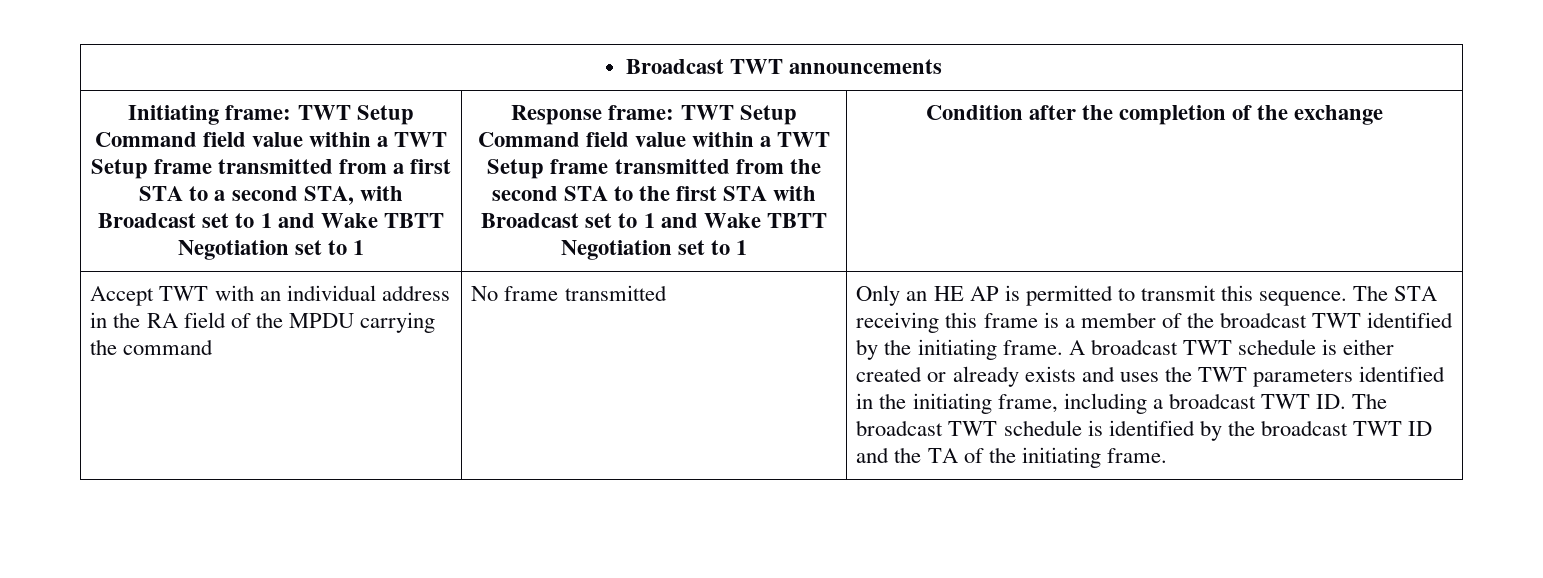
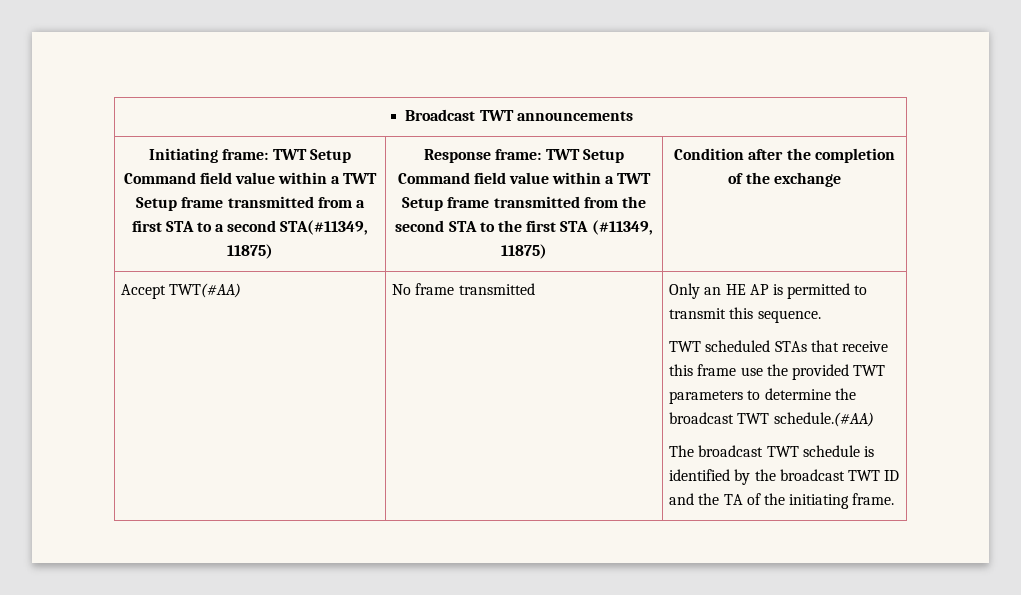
[303,186,403,205] [98,213,444,228] [177,240,365,260] STA, with Broadcast set to 1 and Wake TBTT Negotiation set to 1 -> [280,220,369,235] [227,244,273,259] STA(#11349, 11875)
[773,186,817,201] [481,213,827,228] [560,240,748,260] with Broadcast set to 1 and Wake TBTT Negotiation set to 1 -> [591,220,653,235] [500,244,547,259] (#11349, 11875)
[159,285,450,301] [90,312,435,333] [90,339,214,355] TWT with an individual address in the RA field of the MPDU carrying the command -> [169,283,242,298] TWT(#AA)
[1353,285,1438,301] [856,312,1454,333] [856,339,1395,360] [856,366,1446,387] [856,393,1346,414] The STA receiving this frame is a member of the broadcast TWT identified by the initiating frame. A broadcast TWT schedule is either created or already exists and uses the TWT parameters identified in the initiating frame, including a broadcast TWT ID. -> [669,340,888,352] [669,364,886,380] [669,388,856,404] [669,412,874,427] // TWT scheduled STAs that receive this frame use the provided TWT parameters to determine the broadcast TWT schedule.(#AA) //

